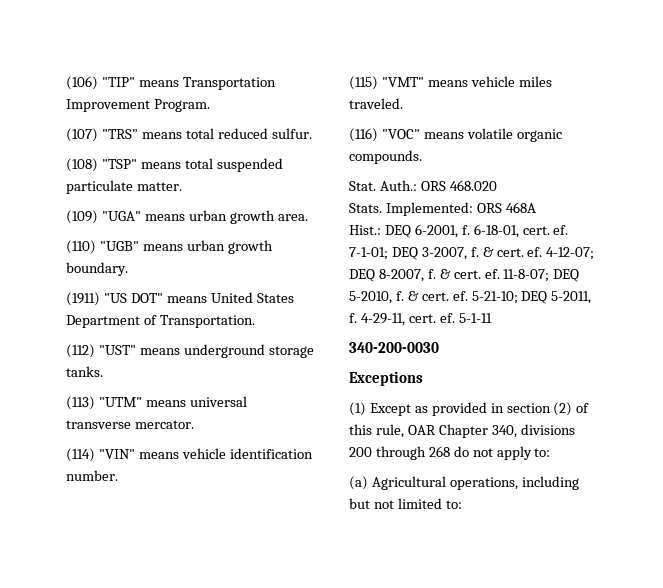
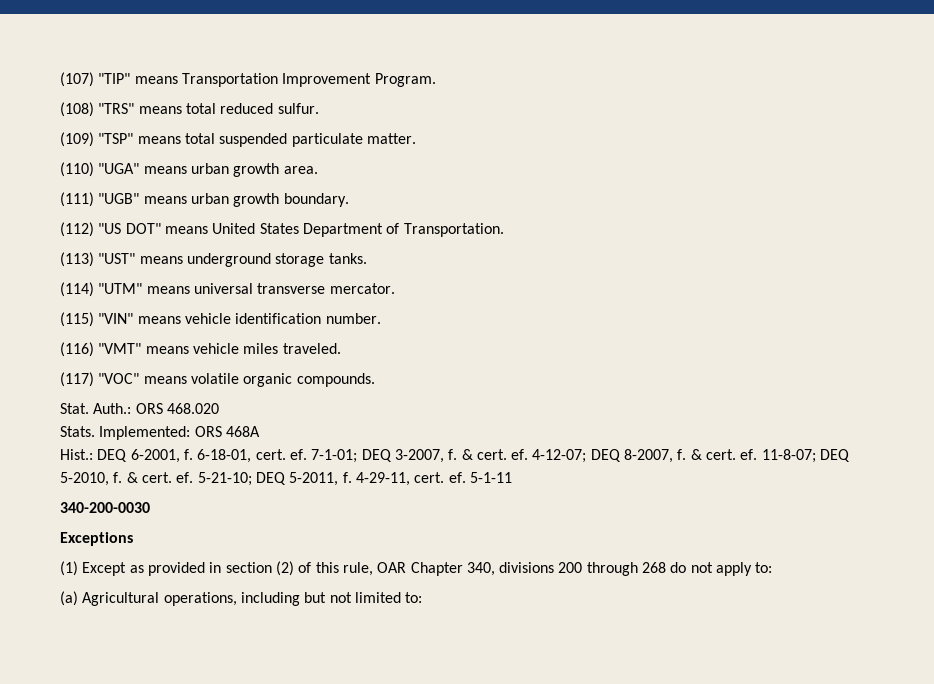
[66,76,98,90] (106) -> [60,72,94,87] (107)
[66,128,98,142] (107) -> [60,102,94,117] (108)
[66,158,98,172] (108) -> [60,132,94,147] (109)
[66,210,98,224] (109) -> [60,162,94,177] (110)
[66,240,96,254] (110) -> [60,192,94,207] (111)
[66,292,100,306] (1911) -> [60,222,94,237] (112)
[66,344,95,358] (112) -> [60,252,94,267] (113)
[66,396,95,410] (113) -> [60,282,94,297] (114)
[66,448,95,462] (114) -> [60,312,94,327] (115)
[349,76,378,90] (115) -> [60,342,94,357] (116)
[349,128,378,142] (116) -> [60,372,94,387] (117)

